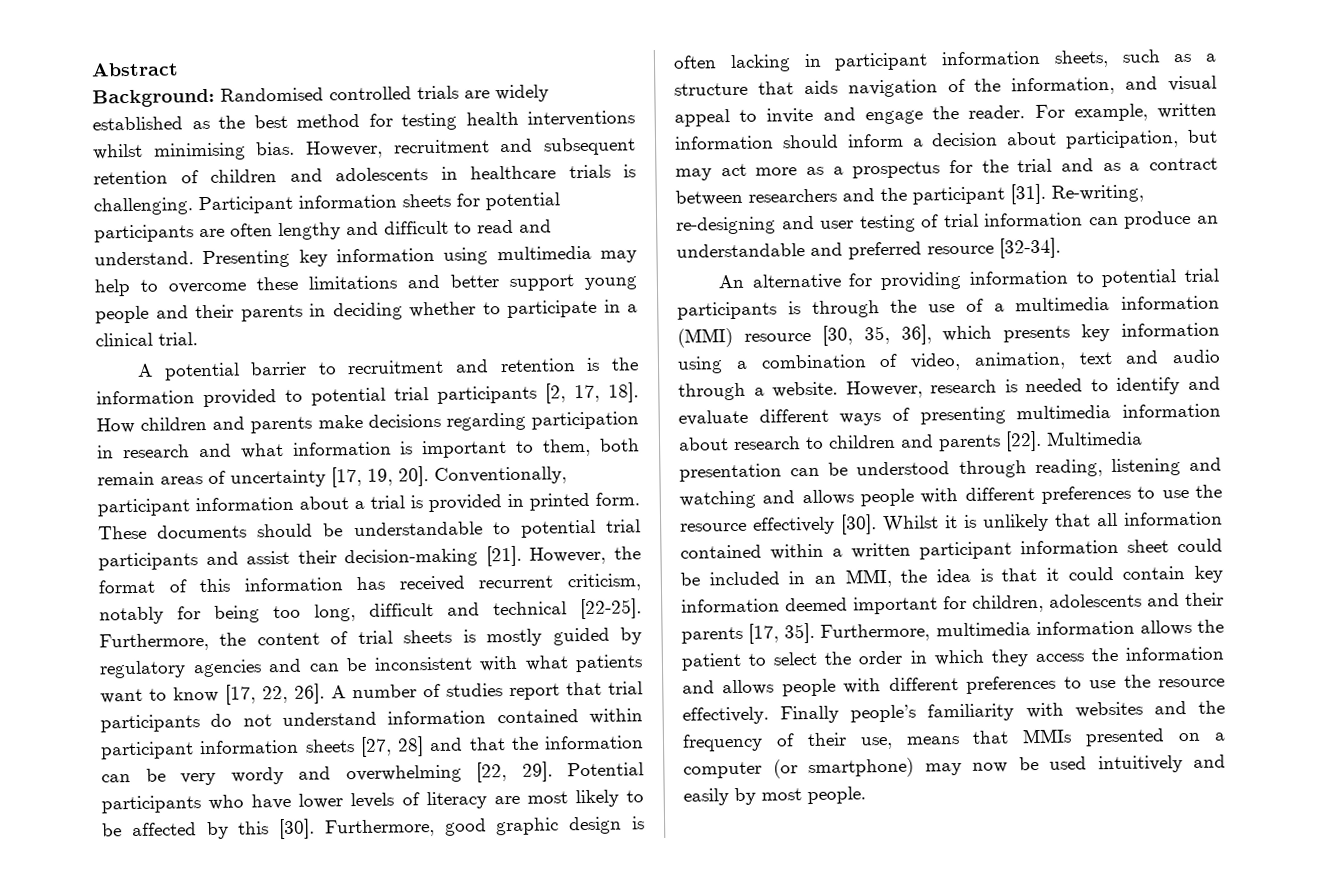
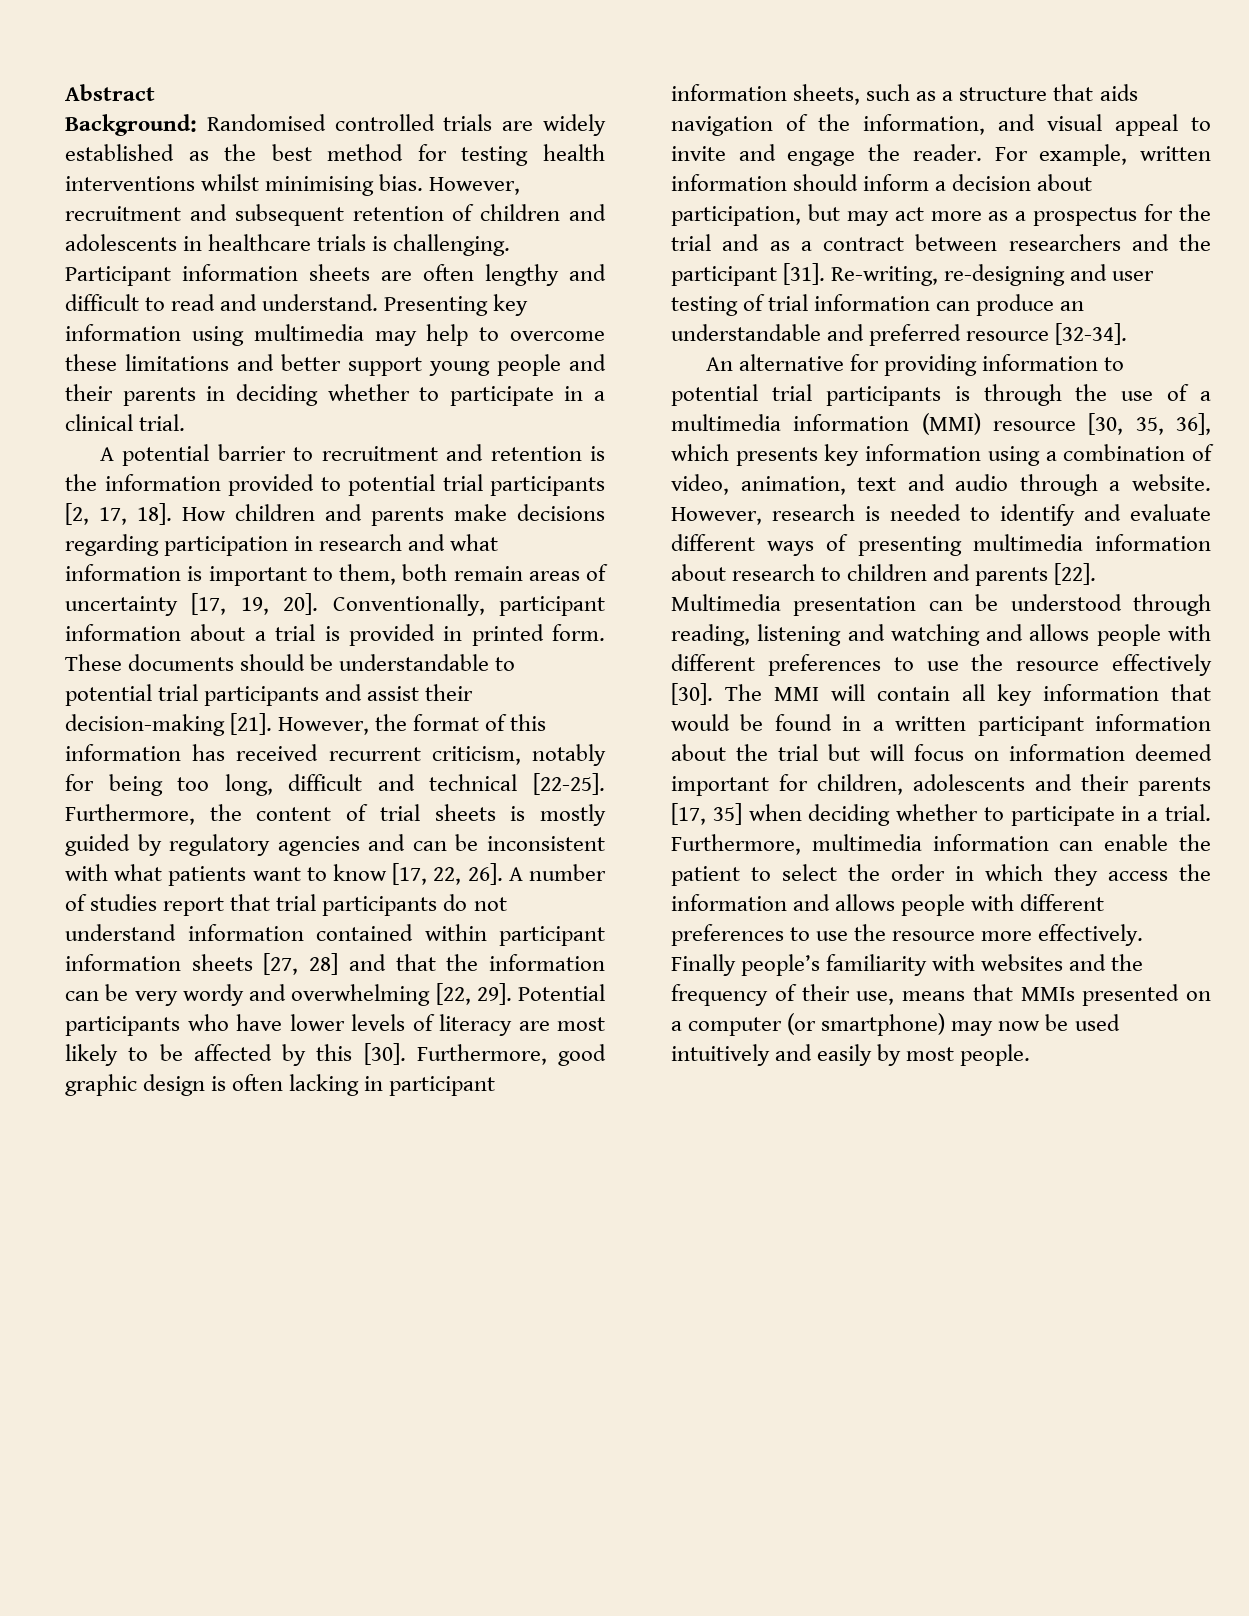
[456,192,560,211] [94,224,194,243] for potential participants -> (370, 272) none
[883,511,1223,533] [680,538,1223,560] [680,565,1223,588] Whilst it is unlikely that all information contained within a written participant information sheet could be included in an MMI, the idea is that it could contain key -> [725,684,1211,706] [671,714,1211,736] [671,744,999,761] The MMI will contain all key information that would be found in a written participant information about the trial but will focus on
[784,622,816,644] 35]. -> [712,803,1211,826] 35] when deciding whether to participate in a trial.
[1139,619,1192,636] allows -> [1059,834,1169,851] can enable
(1225, 683) none -> [981,931,1033,941] more

